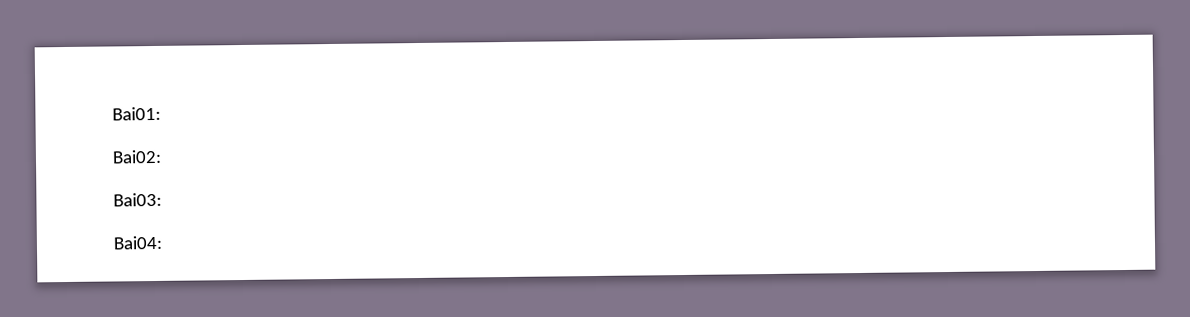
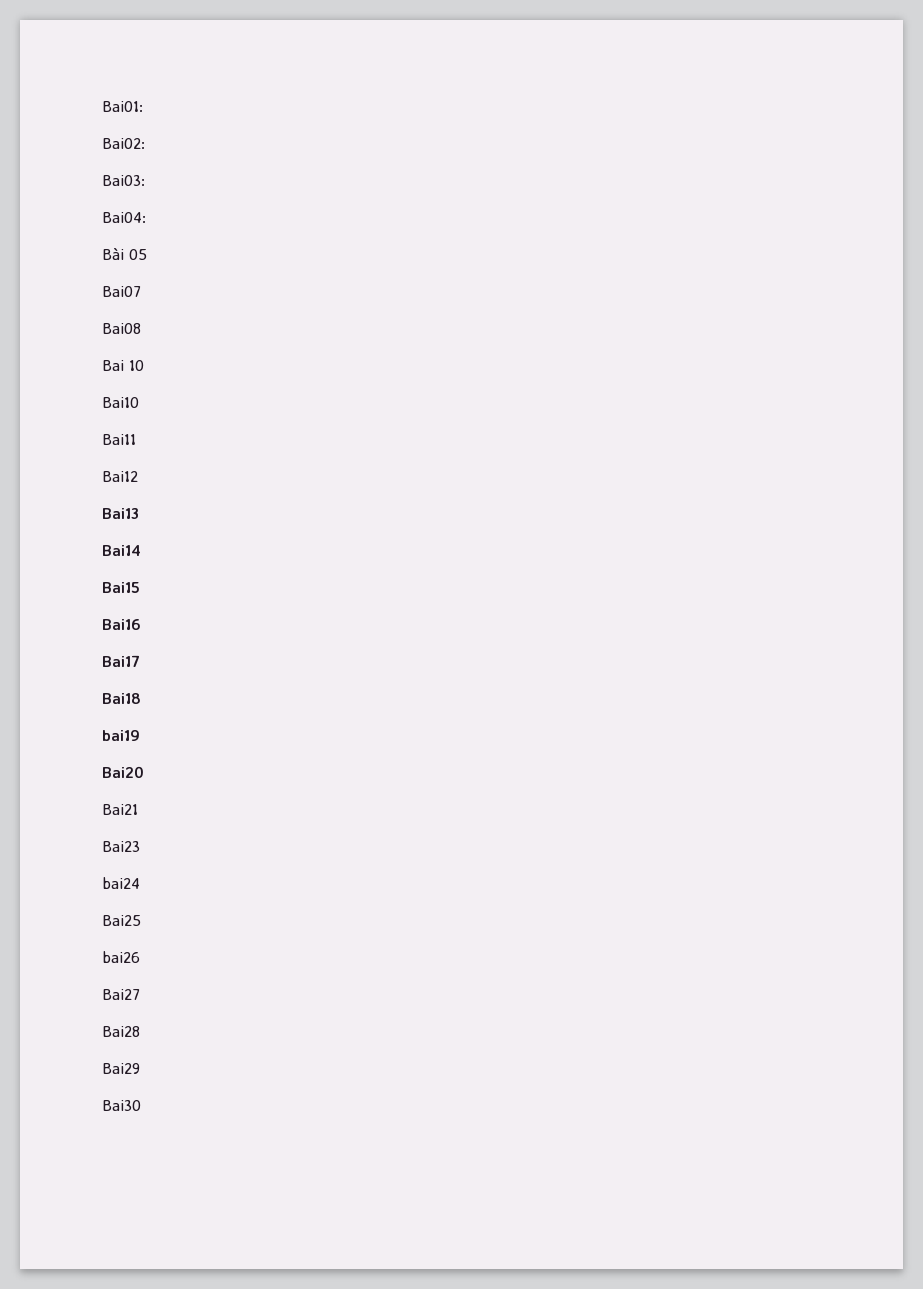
(162, 242) none -> [102,248,147,260] [102,286,141,297] [102,323,141,334] [102,360,144,371] [102,397,139,408] [102,434,136,445] [102,471,138,482] [102,508,139,519] [102,545,141,556] [102,582,140,593] [102,619,141,630] [102,655,140,667] [102,693,141,704] [102,730,140,741] [102,766,144,778] [102,804,138,815] [102,841,140,852] [102,877,140,889] [102,915,141,926] [102,951,140,963] [102,989,140,1000] [102,1026,140,1037] [102,1063,140,1074] [102,1100,141,1111] // Bài 05 // Bai07 // Bai08 // Bai 10 // Bai10 // Bai11 // Bai12 // Bai13 // Bai14 // Bai15 // Bai16 // Bai17 // Bai18 // bai19 // Bai20 // Bai21 // Bai23 // bai24 // Bai25 // bai26 // Bai27 // Bai28 // Bai29 // Bai30

